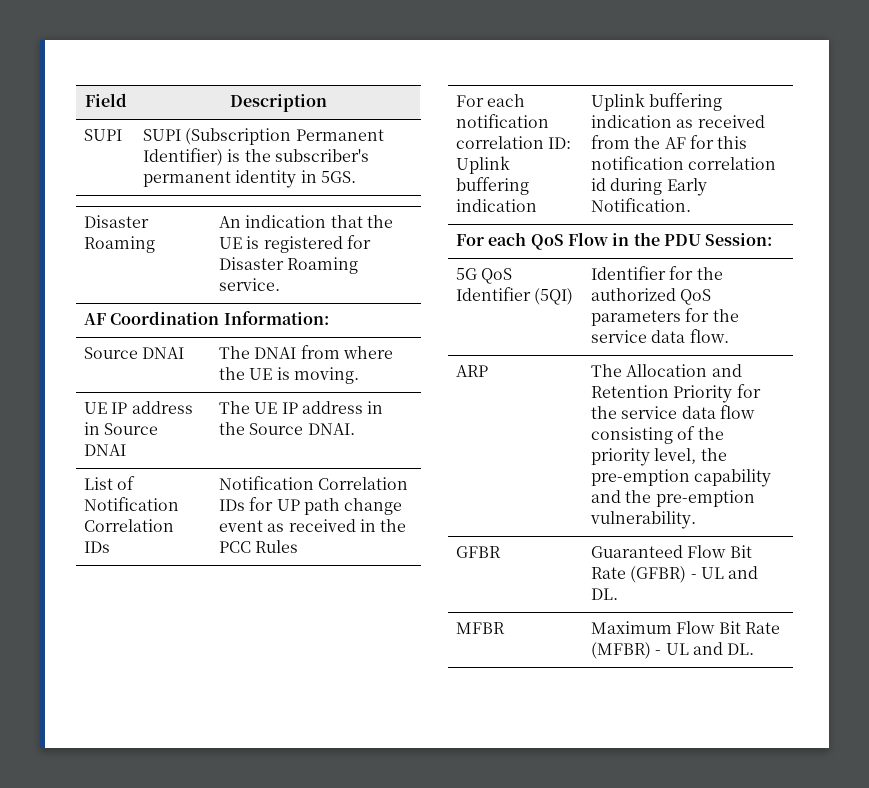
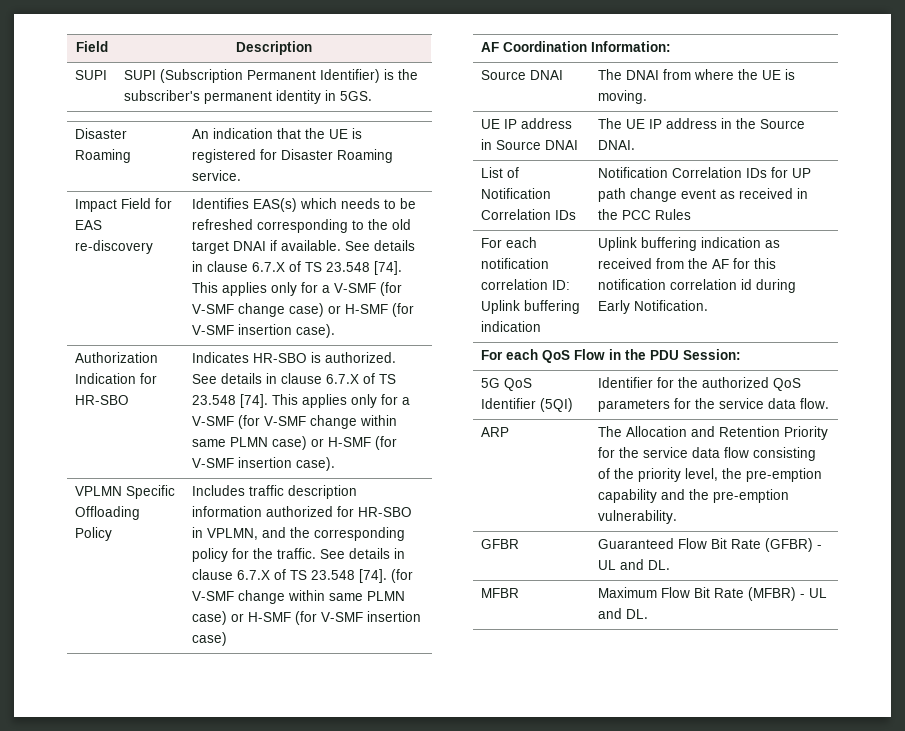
(281, 284) none -> [75,198,173,212] [75,220,103,230] [75,240,154,254] [192,198,417,212] [192,219,412,233] [192,240,416,254] [192,261,403,275] [192,282,403,296] [192,303,415,317] [192,324,336,338] [75,352,159,363] [75,373,158,384] [75,395,130,405] [192,352,397,363] [192,373,397,384] [192,394,411,408] [192,415,398,429] [192,436,398,450] [192,457,336,471] [75,485,176,499] [75,506,141,520] [75,527,113,541] [192,485,358,499] [192,506,413,517] [192,527,406,541] [192,548,406,562] [192,569,414,583] [192,590,406,604] [192,611,422,625] [192,632,228,646] // Impact Field for EAS re-discovery | Identifies EAS(s) which needs to be refreshed corresponding to the old target DNAI if available. See details in clause 6.7.X of TS 23.548 [74]. This applies only for a V-SMF (for V-SMF change case) or H-SMF (for V-SMF insertion case). // Authorization Indication for HR-SBO | Indicates HR-SBO is authorized. See details in clause 6.7.X of TS 23.548 [74]. This applies only for a V-SMF (for V-SMF change within same PLMN case) or H-SMF (for V-SMF insertion case). // VPLMN Specific Offloading Policy | Includes traffic description information authorized for HR-SBO in VPLMN, and the corresponding policy for the traffic. See details in clause 6.7.X of TS 23.548 [74]. (for V-SMF change within same PLMN case) or H-SMF (for V-SMF insertion case)

